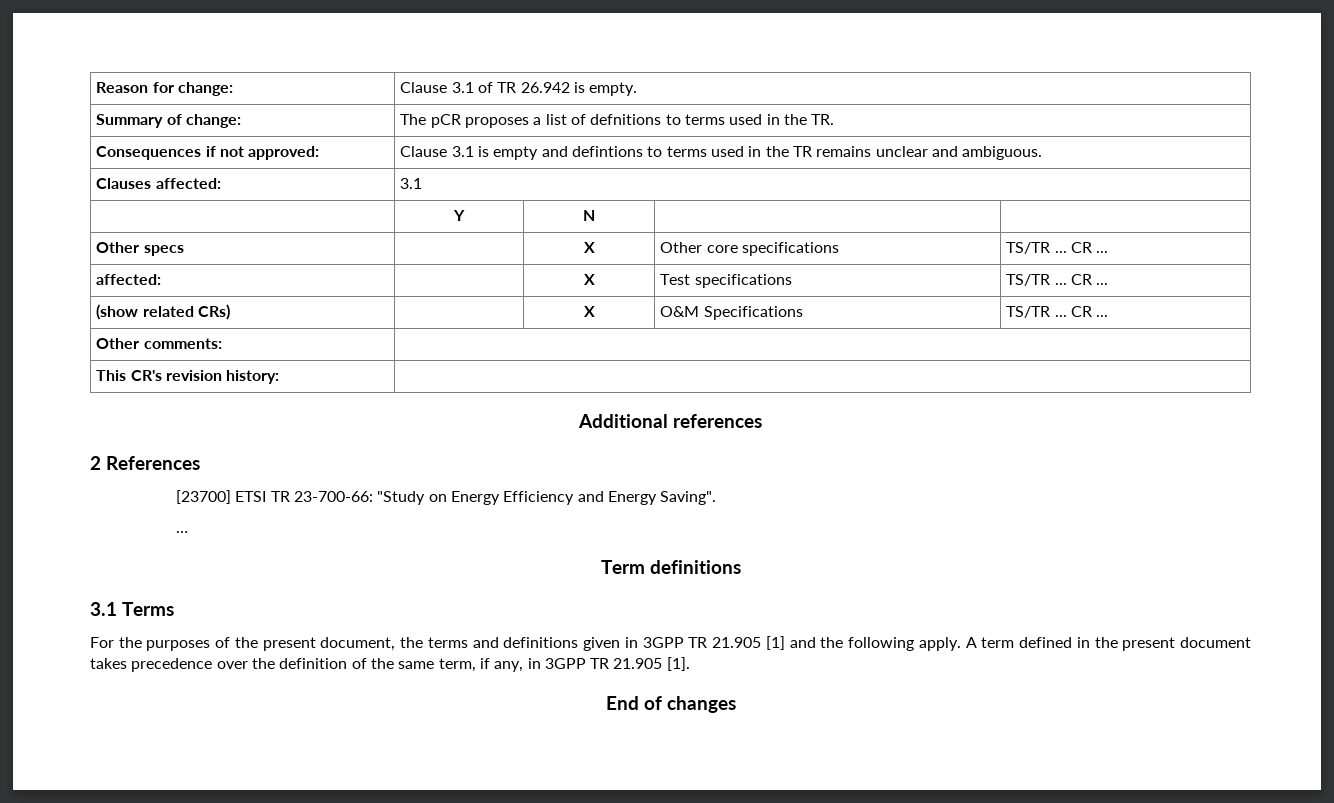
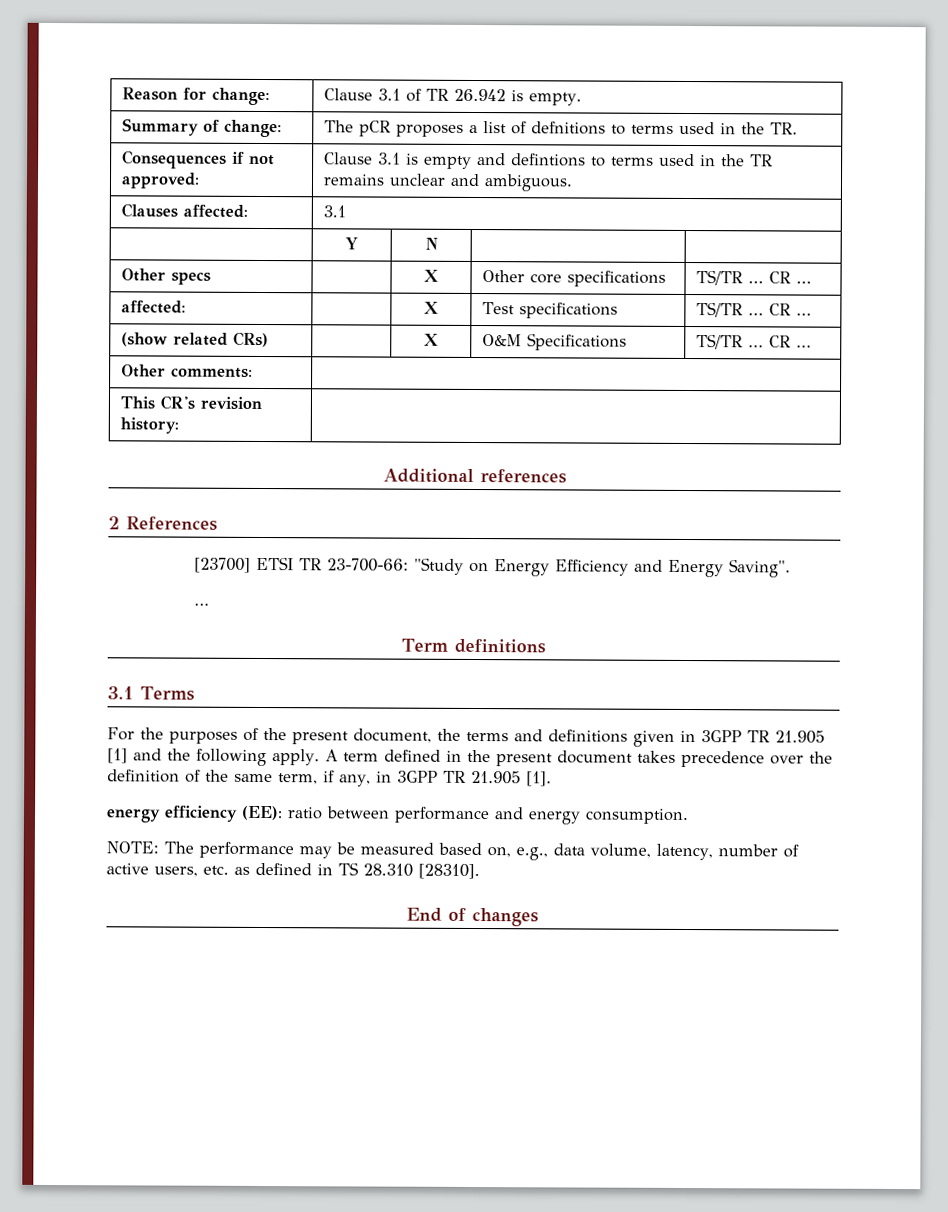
(690, 664) none -> [106,805,689,825] [106,841,799,861] [106,862,480,880] // energy efficiency (EE): ratio between performance and energy consumption. // NOTE: The performance may be measured based on, e.g., data volume, latency, number of active users, etc. as defined in TS 28.310 [28310].

